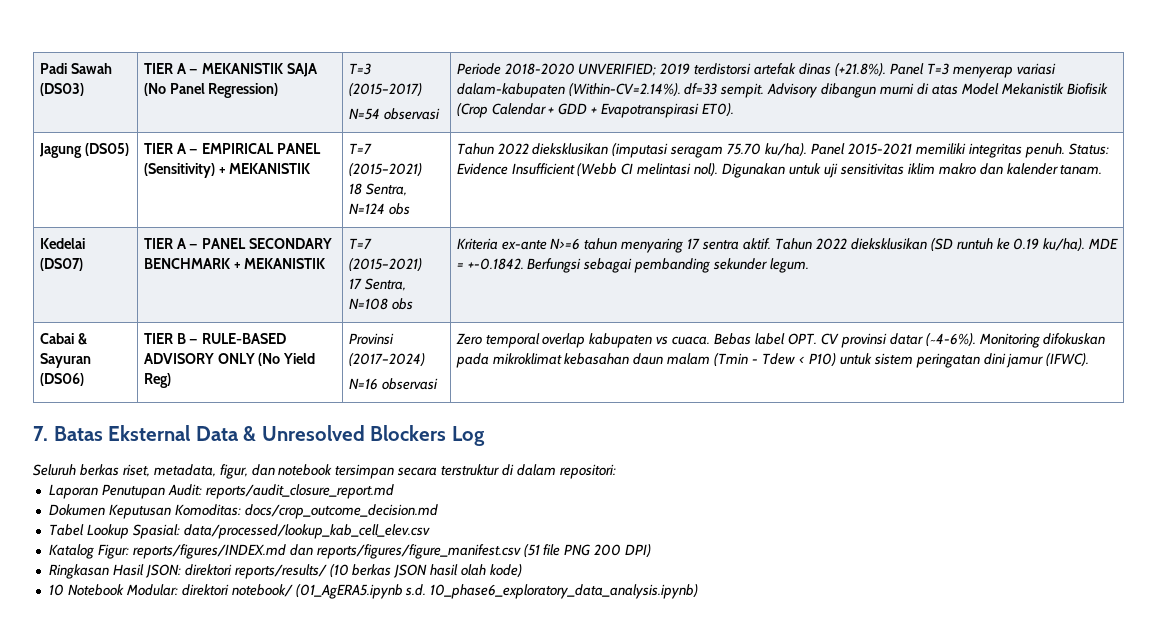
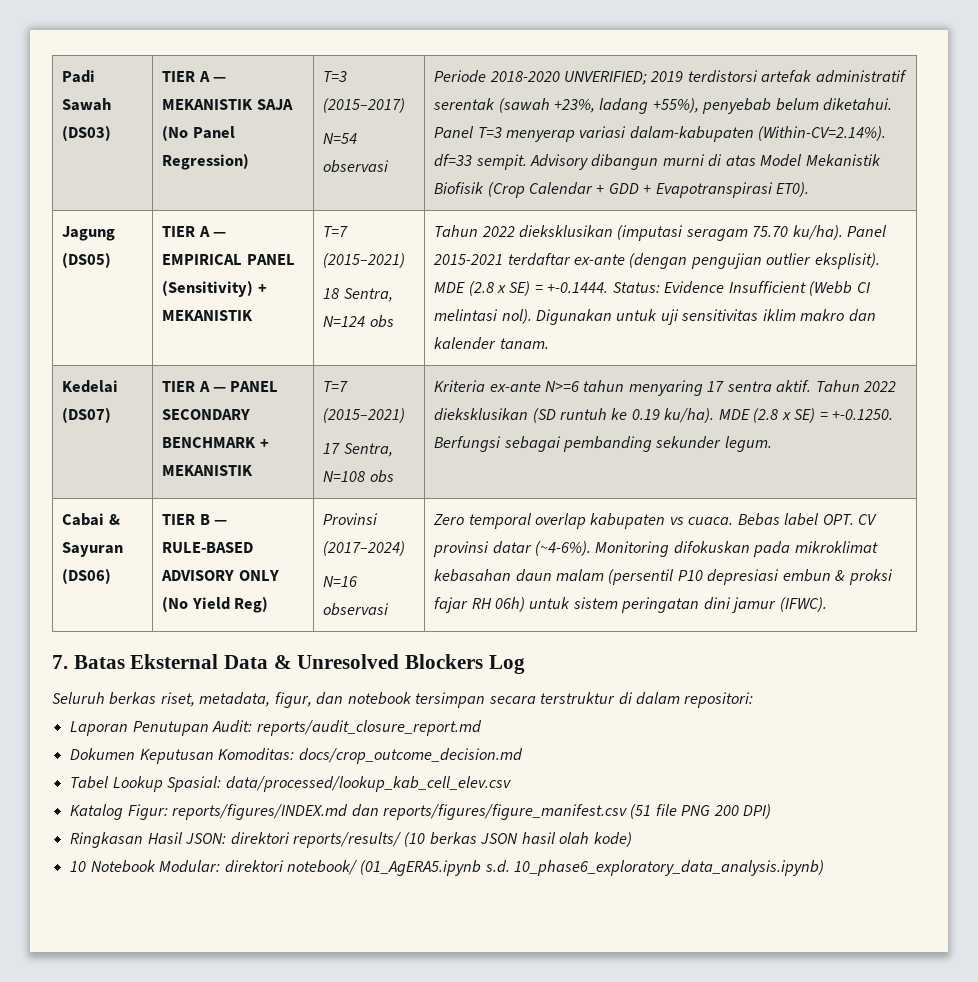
[799,63,887,76] dinas (+21.8%). -> [815,70,907,83] [433,98,893,114] administratif serentak (sawah +23%, ladang +55%), penyebab belum diketahui.
[915,143,1065,158] memiliki integritas penuh. -> [507,253,880,269] [434,281,609,296] terdaftar ex-ante (dengan pengujian outlier eksplisit). MDE (2.8 x SE) = +-0.1444.
[456,258,524,270] = +-0.1842. -> [753,408,894,423] (2.8 x SE) = +-0.1250.
[714,353,836,366] (Tmin - Tdew < P10) -> [608,569,893,585] [434,597,525,613] (persentil P10 depresiasi embun & proksi fajar RH 06h)

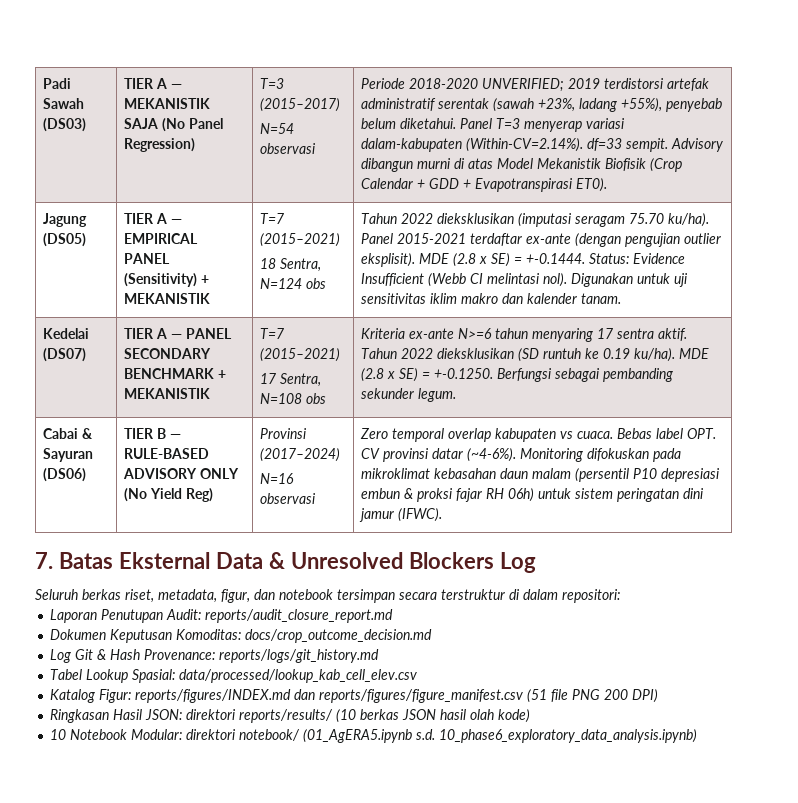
(523, 756) none -> [50,649,380,663] // Log Git & Hash Provenance: reports/logs/git_history.md

